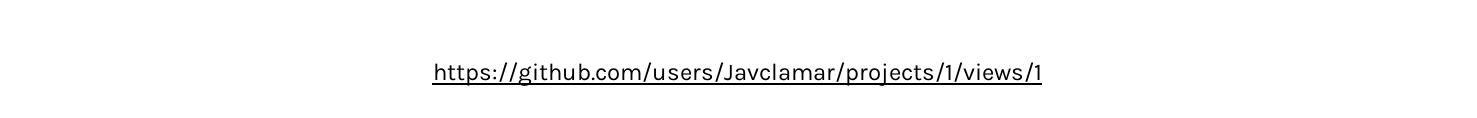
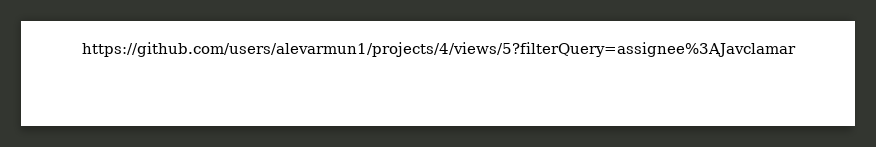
[432,62,1042,86] https://github.com/users/Javclamar/projects/1/views/1 -> [81,42,796,57] https://github.com/users/alevarmun1/projects/4/views/5?filterQuery=assignee%3AJavclamar

